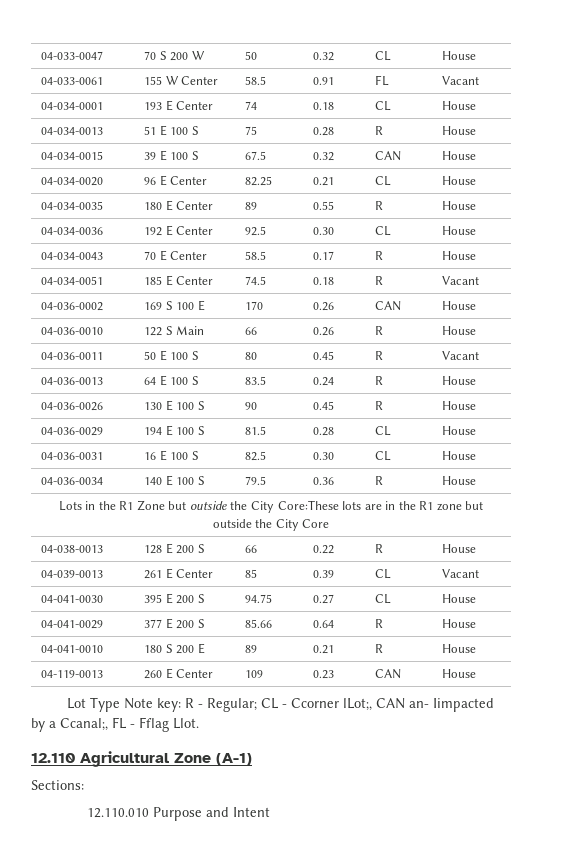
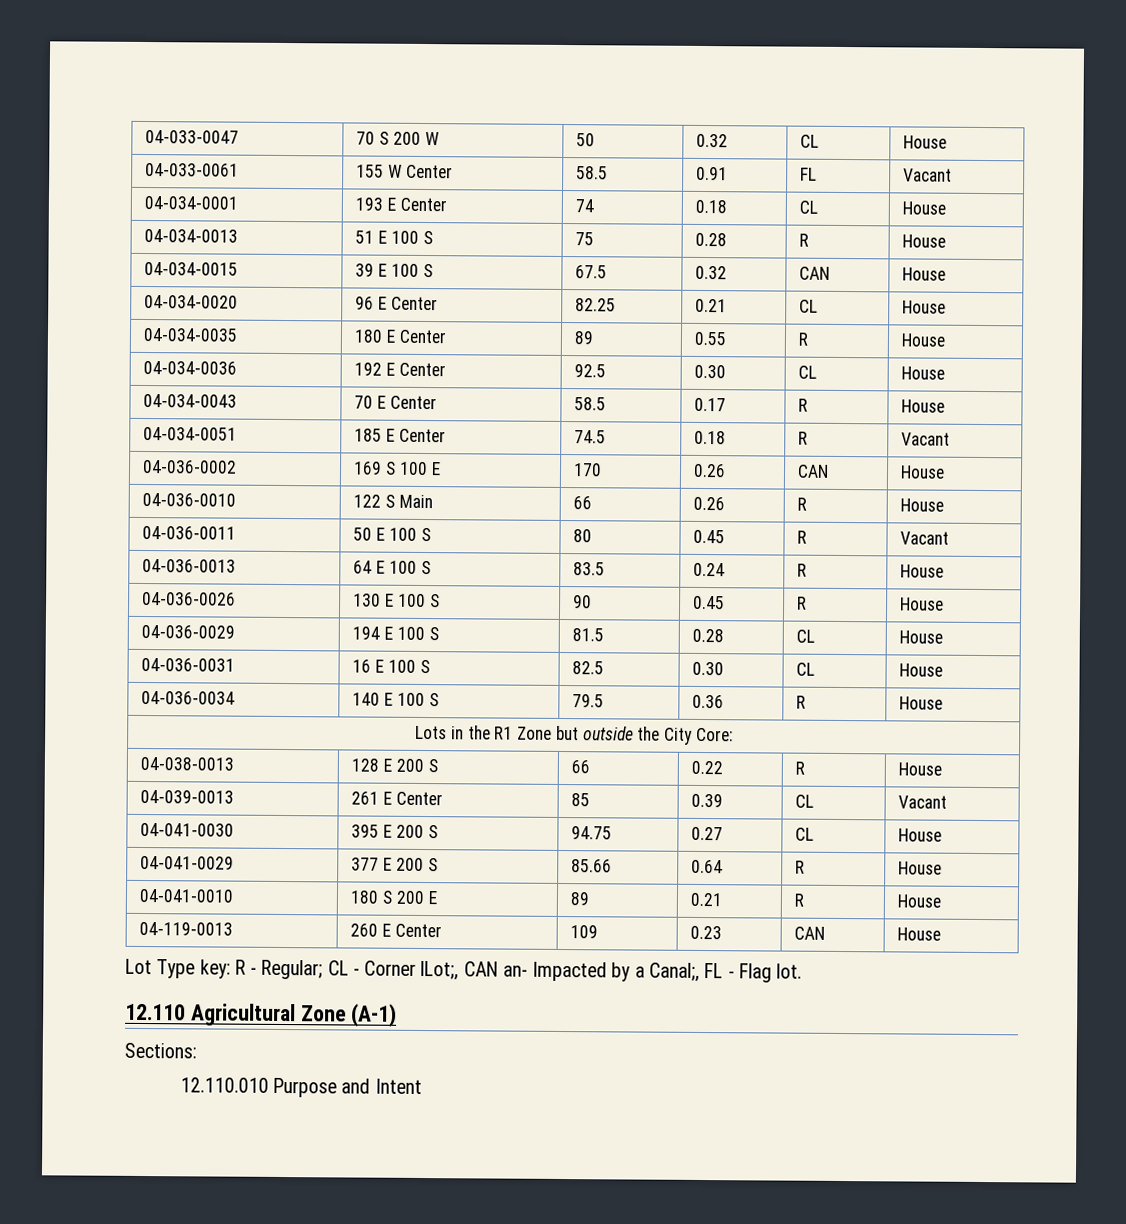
[277,500,484,511] [212,519,330,531] Core:These lots are in the R1 zone but outside the City Core -> [695,727,733,742] Core:
[124,698,154,709] Note -> (196, 969) none
[291,698,340,708] Ccorner -> [364,960,417,976] Corner
[433,698,495,712] Iimpacted -> [532,961,608,982] Impacted
[60,718,108,731] Ccanal;, -> [648,962,700,982] Canal;,
[139,717,199,732] Fflag Llot. -> [738,963,803,983] Flag lot.

